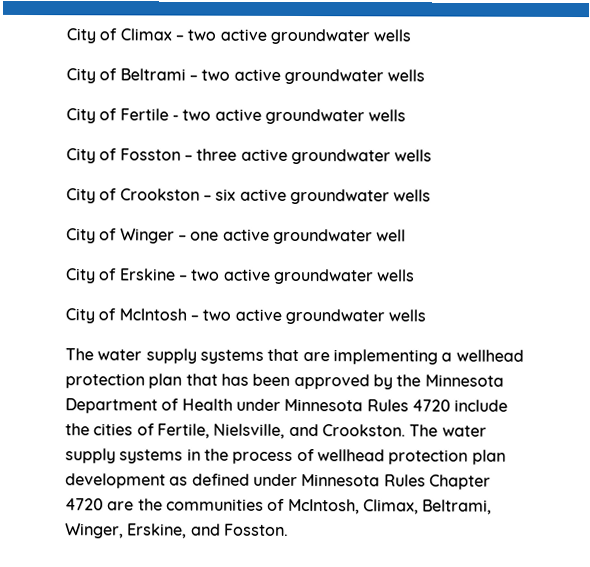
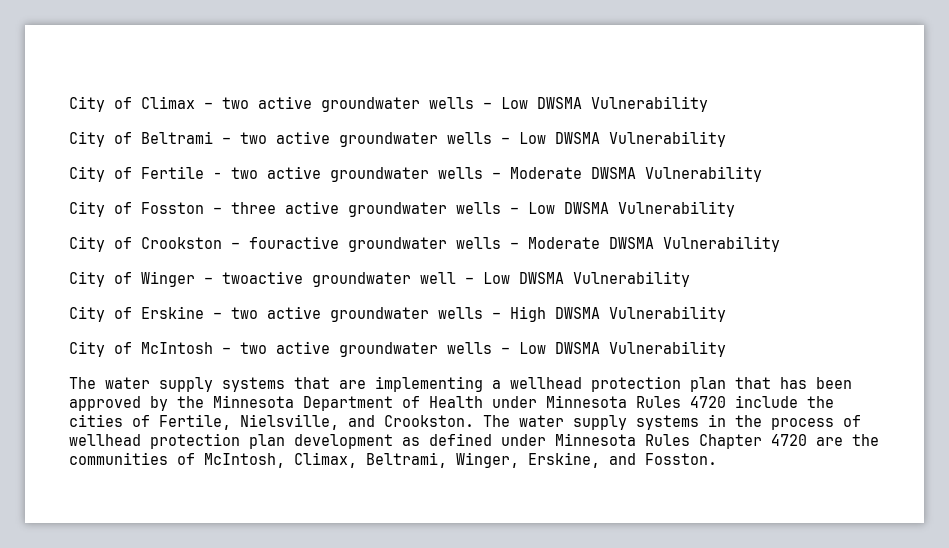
(412, 35) none -> [483,96,708,112] – Low DWSMA Vulnerability
(426, 75) none -> [501,131,726,147] – Low DWSMA Vulnerability
(407, 115) none -> [492,166,762,182] – Moderate DWSMA Vulnerability
(433, 155) none -> [510,201,735,217] – Low DWSMA Vulnerability
[215,188,432,205] six active groundwater wells -> [249,236,780,252] fouractive groundwater wells – Moderate DWSMA Vulnerability
[190,228,270,241] one active -> [222,271,303,284] twoactive
(407, 235) none -> [465,271,690,287] – Low DWSMA Vulnerability
(416, 275) none -> [492,306,726,322] – High DWSMA Vulnerability
(427, 315) none -> [501,341,726,357] – Low DWSMA Vulnerability

